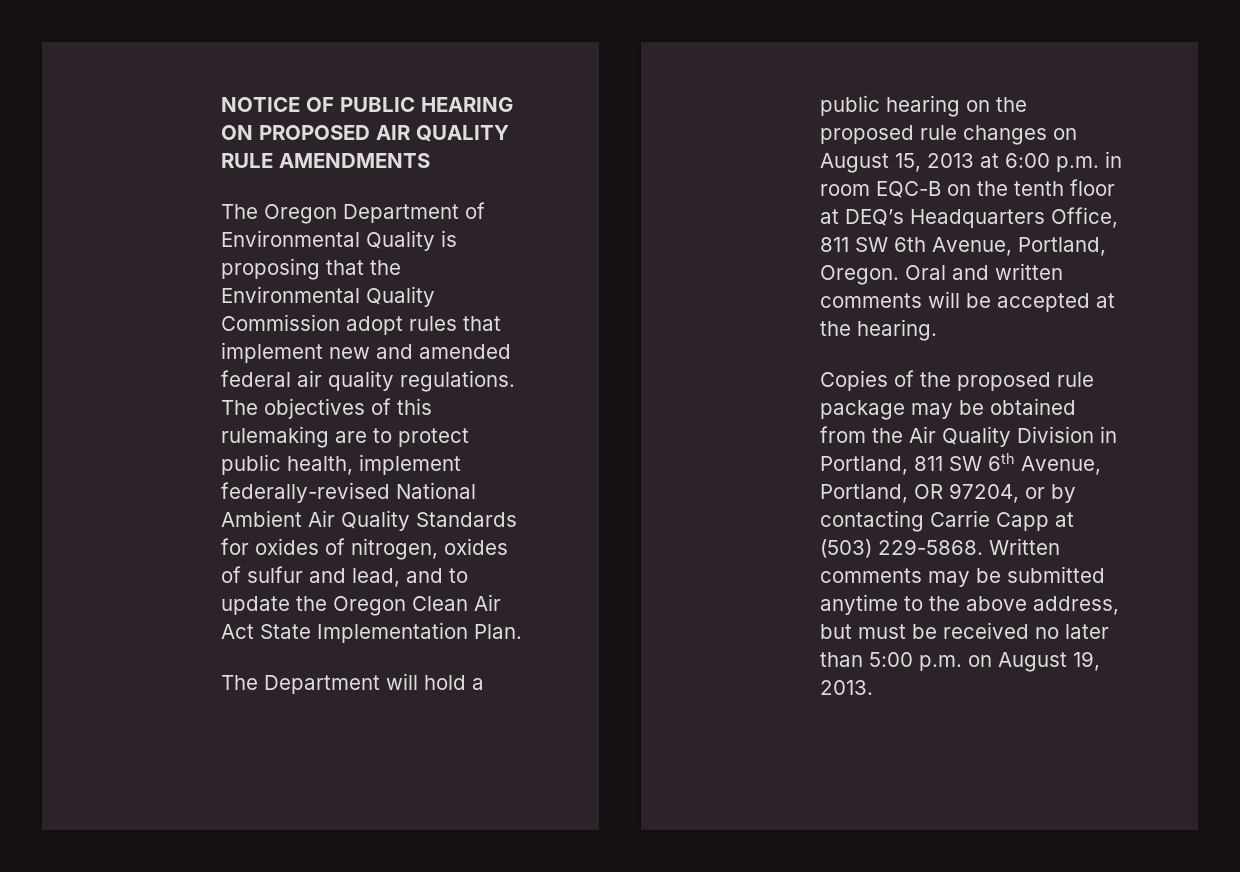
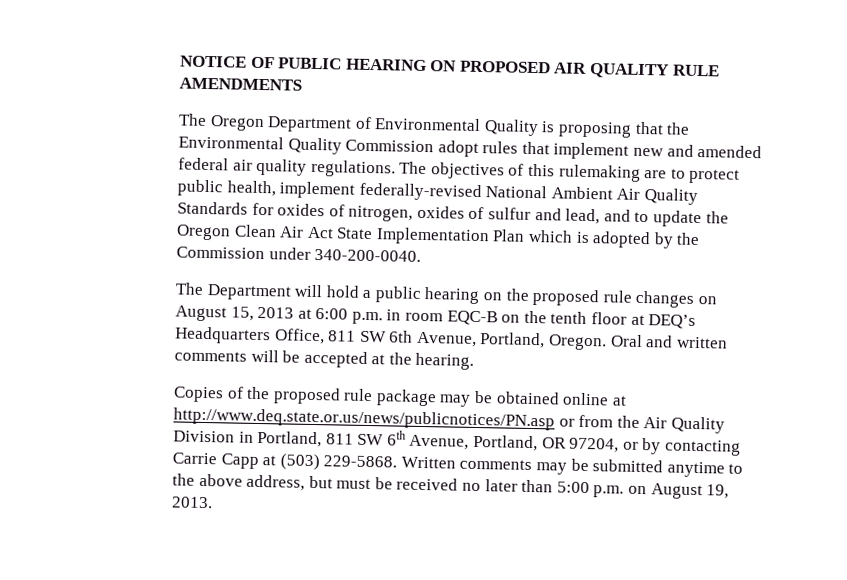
[474,624,523,639] Plan. -> [492,229,701,249] [175,246,422,262] Plan which is adopted by the Commission under 340-200-0040.
(1077, 406) none -> [562,392,627,406] [172,407,575,431] online at http://www.deq.state.or.us/news/publicnotices/PN.asp or

